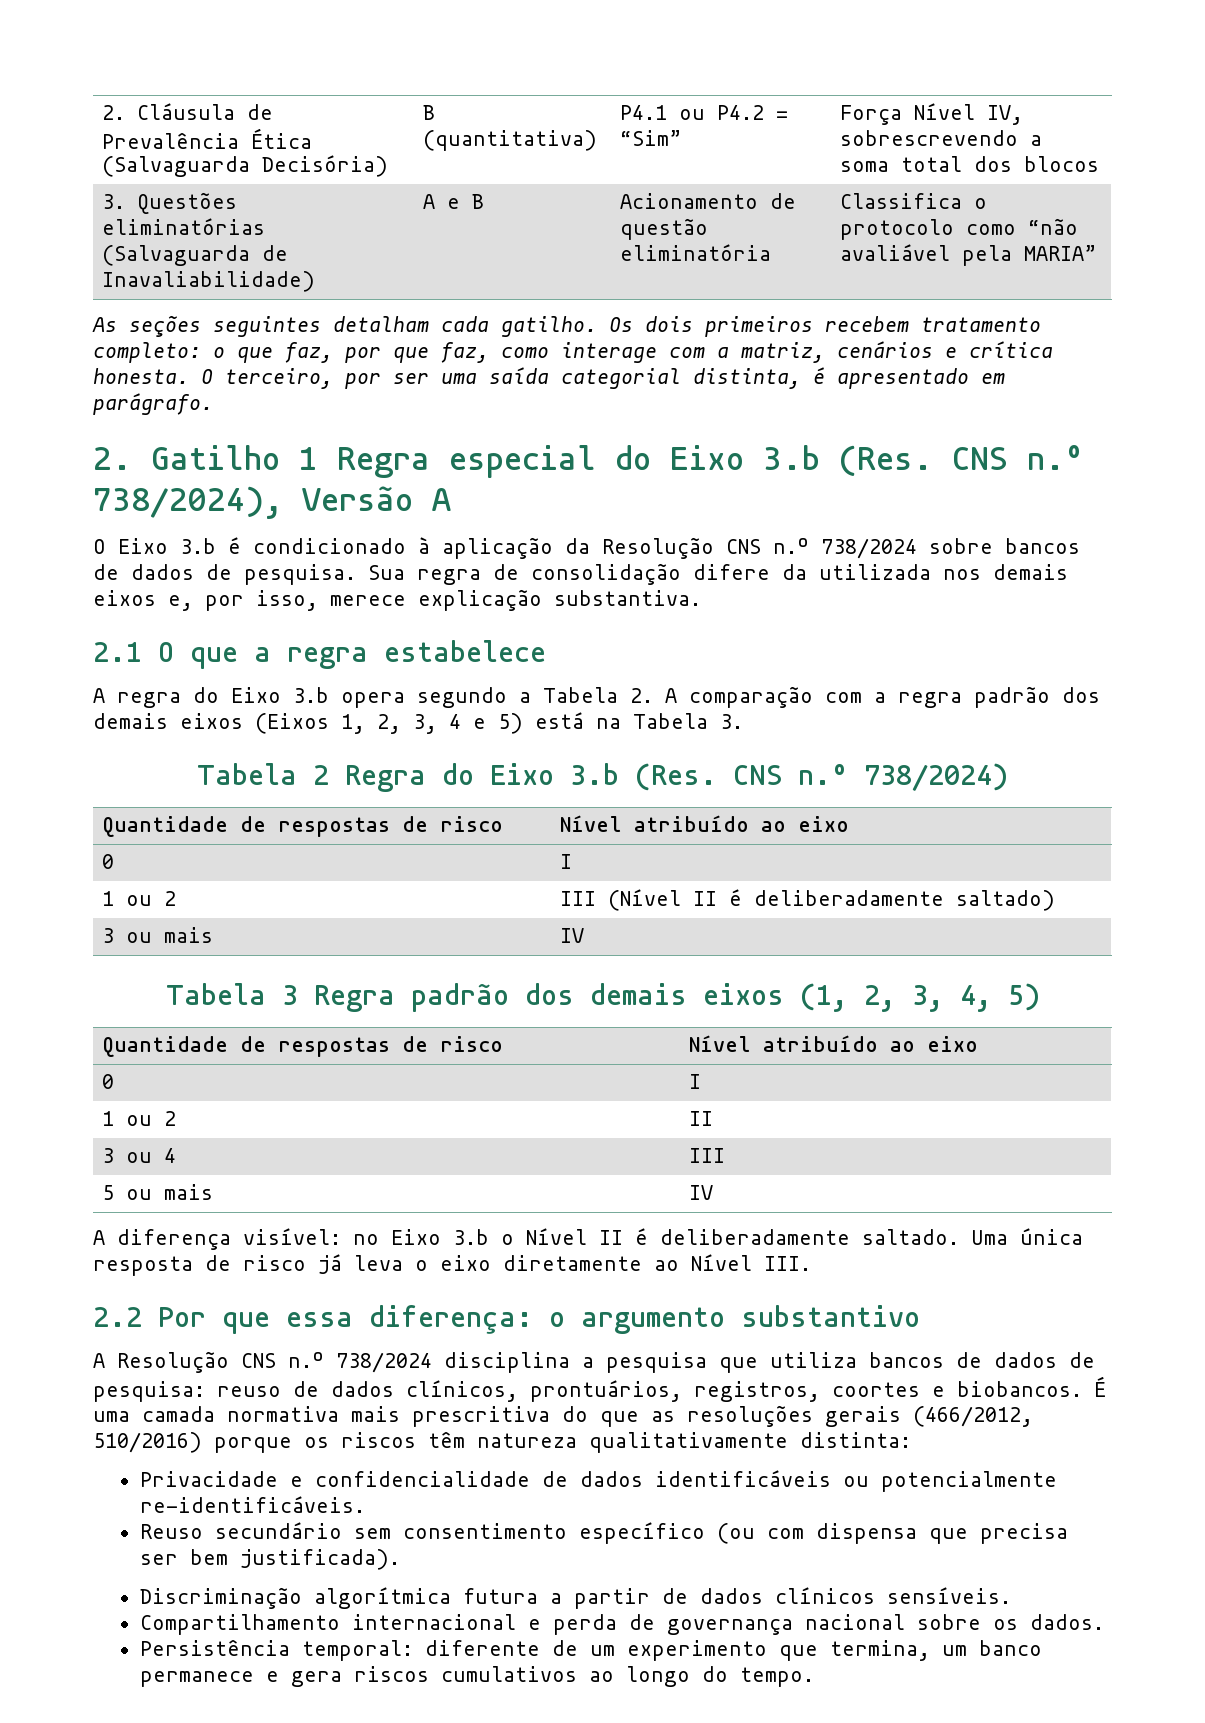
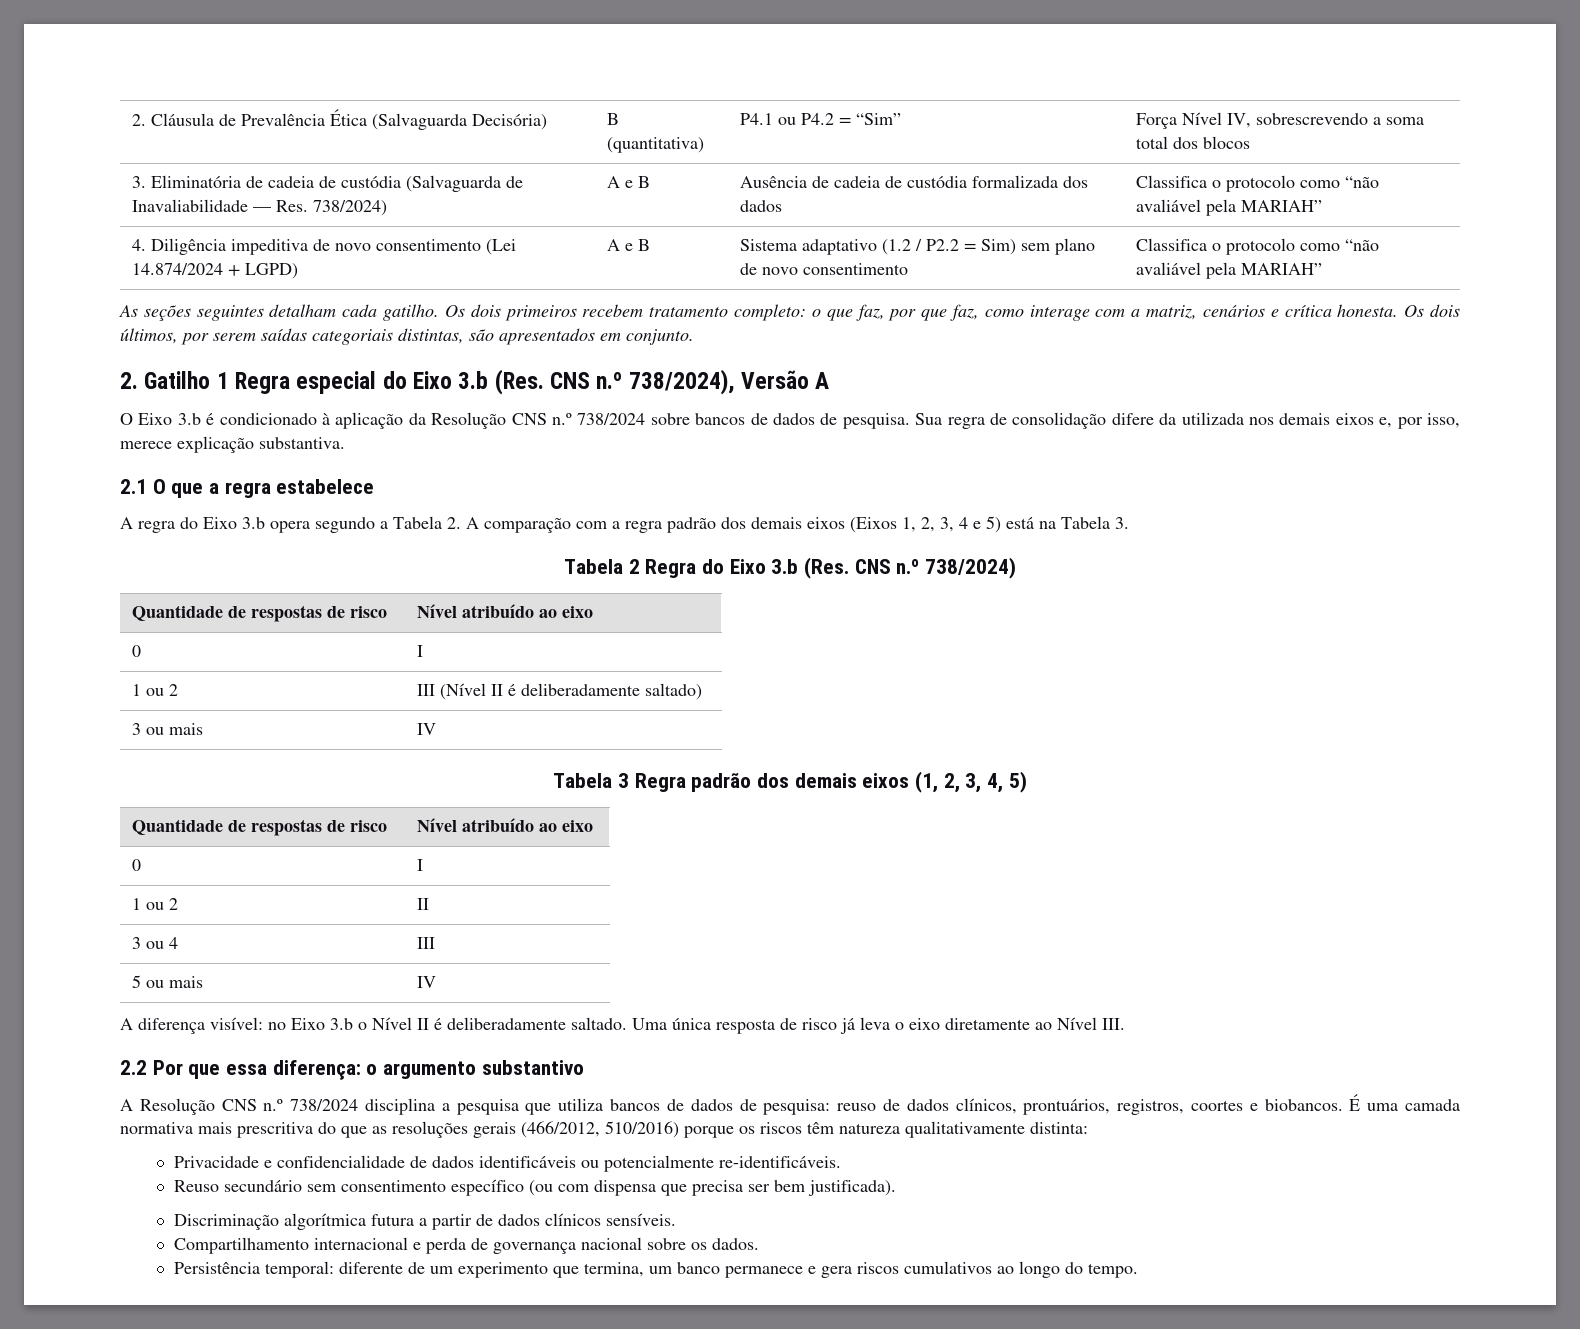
[137,192,238,214] [102,218,266,235] [102,245,289,266] [102,271,316,292] [423,194,485,209] [620,193,797,209] [620,218,709,240] [620,244,772,261] [840,193,988,209] [840,218,1079,240] [840,244,1098,266] Questões eliminatórias (Salvaguarda de Inavaliabilidade) | A e B | Acionamento de questão eliminatória | Classifica o protocolo como “não avaliável pela MARIA” -> [150,175,523,192] [131,199,387,216] [606,176,650,188] [739,175,1088,188] [739,200,782,212] [1135,175,1379,192] [1135,199,1322,216] [131,238,516,255] [131,263,298,279] [606,239,650,251] [739,238,1095,255] [739,263,908,275] [1135,238,1379,255] [1135,262,1322,279] Eliminatória de cadeia de custódia (Salvaguarda de Inavaliabilidade — Res. 738/2024) | A e B | Ausência de cadeia de custódia formalizada dos dados | Classifica o protocolo como “não avaliável pela MARIAH” // 4. Diligência impeditiva de novo consentimento (Lei 14.874/2024 + LGPD) | A e B | Sistema adaptativo (1.2 / P2.2 = Sim) sem plano de novo consentimento | Classifica o protocolo como “não avaliável pela MARIAH”
[201,367,1005,389] [93,393,213,415] O terceiro, por ser uma saída categorial distinta, é apresentado em parágrafo. -> [1404,304,1461,317] [120,328,694,345] Os dois últimos, por serem saídas categoriais distintas, são apresentados em conjunto.

